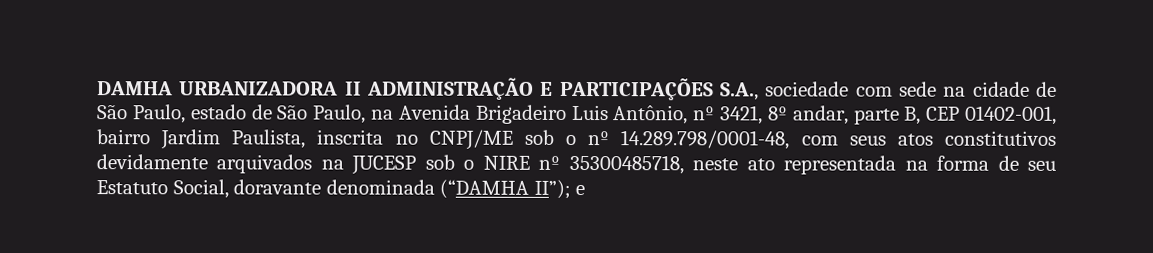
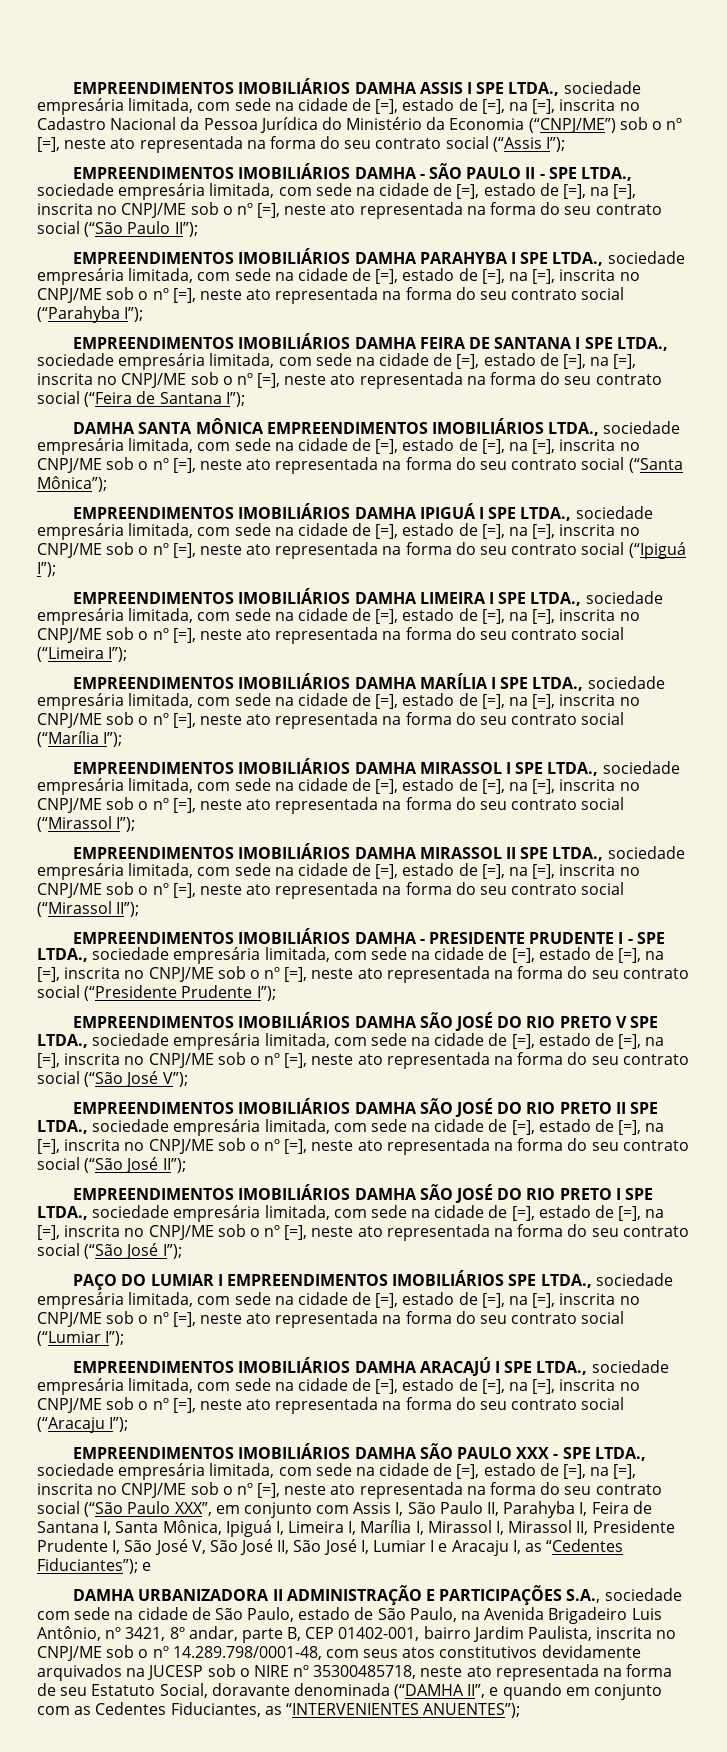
(97, 88) none -> [73,78,641,96] [37,98,640,115] [37,117,683,133] [37,136,566,153] [73,163,632,181] [37,183,637,200] [37,202,662,219] [37,221,198,237] [73,248,685,266] [37,268,640,285] [37,287,625,304] [37,306,144,323] [73,333,668,351] [37,353,637,370] [37,372,662,389] [37,391,245,407] [73,418,681,436] [37,438,640,455] [37,457,683,474] [37,476,107,492] [73,503,653,521] [37,523,640,540] [37,542,686,559] [37,562,56,577] [73,588,663,606] [37,608,640,625] [37,627,625,644] [37,647,128,662] [73,673,665,691] [37,693,640,710] [37,712,625,729] [37,731,123,747] [73,758,680,776] [37,778,640,795] [37,797,625,814] [37,816,136,832] [73,843,685,861] [37,863,640,880] [37,882,625,899] [37,901,140,917] [73,928,665,944] [37,947,665,964] [37,966,689,983] [37,985,276,1001] [73,1012,658,1031] [37,1033,665,1050] [37,1052,689,1069] [37,1071,188,1087] [73,1098,658,1117] [37,1119,665,1136] [37,1138,689,1155] [37,1157,186,1173] [73,1184,653,1203] [37,1205,665,1222] [37,1224,689,1241] [37,1243,182,1259] [73,1270,673,1290] [37,1292,640,1309] [37,1311,625,1328] [37,1331,125,1346] [73,1357,669,1376] [37,1378,640,1395] [37,1397,625,1414] [37,1417,129,1433] [73,1443,646,1461] [37,1463,637,1480] [37,1482,662,1499] [37,1501,652,1518] [37,1520,675,1537] [37,1539,624,1556] [37,1558,152,1574] EMPREENDIMENTOS IMOBILIÁRIOS DAMHA ASSIS I SPE LTDA., sociedade empresária limitada, com sede na cidade de [=], estado de [=], na [=], inscrita no Cadastro Nacional da Pessoa Jurídica do Ministério da Economia (“CNPJ/ME”) sob o nº [=], neste ato representada na forma do seu contrato social (“Assis I”); // EMPREENDIMENTOS IMOBILIÁRIOS DAMHA - SÃO PAULO II - SPE LTDA., sociedade empresária limitada, com sede na cidade de [=], estado de [=], na [=], inscrita no CNPJ/ME sob o nº [=], neste ato representada na forma do seu contrato social (“São Paulo II”); // EMPREENDIMENTOS IMOBILIÁRIOS DAMHA PARAHYBA I SPE LTDA., sociedade empresária limitada, com sede na cidade de [=], estado de [=], na [=], inscrita no CNPJ/ME sob o nº [=], neste ato representada na forma do seu contrato social (“Parahyba I”); // EMPREENDIMENTOS IMOBILIÁRIOS DAMHA FEIRA DE SANTANA I SPE LTDA., sociedade empresária limitada, com sede na cidade de [=], estado de [=], na [=], inscrita no CNPJ/ME sob o nº [=], neste ato representada na forma do seu contrato social (“Feira de Santana I”); // DAMHA SANTA MÔNICA EMPREENDIMENTOS IMOBILIÁRIOS LTDA., sociedade empresária limitada, com sede na cidade de [=], estado de [=], na [=], inscrita no CNPJ/ME sob o nº [=], neste ato representada na forma do seu contrato social (“Santa Mônica”); // EMPREENDIMENTOS IMOBILIÁRIOS DAMHA IPIGUÁ I SPE LTDA., sociedade empresária limitada, com sede na cidade de [=], estado de [=], na [=], inscrita no CNPJ/ME sob o nº [=], neste ato representada na forma do seu contrato social (“Ipiguá I”); // EMPREENDIMENTOS IMOBILIÁRIOS DAMHA LIMEIRA I SPE LTDA., sociedade empresária limitada, com sede na cidade de [=], estado de [=], na [=], inscrita no CNPJ/ME sob o nº [=], neste ato representada na forma do seu contrato social (“Limeira I”); // EMPREENDIMENTOS IMOBILIÁRIOS DAMHA MARÍLIA I SPE LTDA., sociedade empresária limitada, com sede na cidade de [=], estado de [=], na [=], inscrita no CNPJ/ME sob o nº [=], neste ato representada na forma do seu contrato social (“Marília I”); // EMPREENDIMENTOS IMOBILIÁRIOS DAMHA MIRASSOL I SPE LTDA., sociedade empresária limitada, com sede na cidade de [=], estado de [=], na [=], inscrita no CNPJ/ME sob o nº [=], neste ato representada na forma do seu contrato social (“Mirassol I”); // EMPREENDIMENTOS IMOBILIÁRIOS DAMHA MIRASSOL II SPE LTDA., sociedade empresária limitada, com sede na cidade de [=], estado de [=], na [=], inscrita no CNPJ/ME sob o nº [=], neste ato representada na forma do seu contrato social (“Mirassol II”); // EMPREENDIMENTOS IMOBILIÁRIOS DAMHA - PRESIDENTE PRUDENTE I - SPE LTDA., sociedade empresária limitada, com sede na cidade de [=], estado de [=], na [=], inscrita no CNPJ/ME sob o nº [=], neste ato representada na forma do seu contrato social (“Presidente Prudente I”); // EMPREENDIMENTOS IMOBILIÁRIOS DAMHA SÃO JOSÉ DO RIO PRETO V SPE LTDA., sociedade empresária limitada, com sede na cidade de [=], estado de [=], na [=], inscrita no CNPJ/ME sob o nº [=], neste ato representada na forma do seu contrato social (“São José V”); // EMPREENDIMENTOS IMOBILIÁRIOS DAMHA SÃO JOSÉ DO RIO PRETO II SPE LTDA., sociedade empresária limitada, com sede na cidade de [=], estado de [=], na [=], inscrita no CNPJ/ME sob o nº [=], neste ato representada na forma do seu contrato social (“São José II”); // EMPREENDIMENTOS IMOBILIÁRIOS DAMHA SÃO JOSÉ DO RIO PRETO I SPE LTDA., sociedade empresária limitada, com sede na cidade de [=], estado de [=], na [=], inscrita no CNPJ/ME sob o nº [=], neste ato representada na forma do seu contrato social (“São José I”); // PAÇO DO LUMIAR I EMPREENDIMENTOS IMOBILIÁRIOS SPE LTDA., sociedade empresária limitada, com sede na cidade de [=], estado de [=], na [=], inscrita no CNPJ/ME sob o nº [=], neste ato representada na forma do seu contrato social (“Lumiar I”); // EMPREENDIMENTOS IMOBILIÁRIOS DAMHA ARACAJÚ I SPE LTDA., sociedade empresária limitada, com sede na cidade de [=], estado de [=], na [=], inscrita no CNPJ/ME sob o nº [=], neste ato representada na forma do seu contrato social (“Aracaju I”); // EMPREENDIMENTOS IMOBILIÁRIOS DAMHA SÃO PAULO XXX - SPE LTDA., sociedade empresária limitada, com sede na cidade de [=], estado de [=], na [=], inscrita no CNPJ/ME sob o nº [=], neste ato representada na forma do seu contrato social (“São Paulo XXX”, em conjunto com Assis I, São Paulo II, Parahyba I, Feira de Santana I, Santa Mônica, Ipiguá I, Limeira I, Marília I, Mirassol I, Mirassol II, Presidente Prudente I, São José V, São José II, São José I, Lumiar I e Aracaju I, as “Cedentes Fiduciantes”); e //
[533,179,586,199] II”); e -> [467,1683,663,1700] [37,1702,521,1718] II”, e quando em conjunto com as Cedentes Fiduciantes, as “INTERVENIENTES ANUENTES”);

